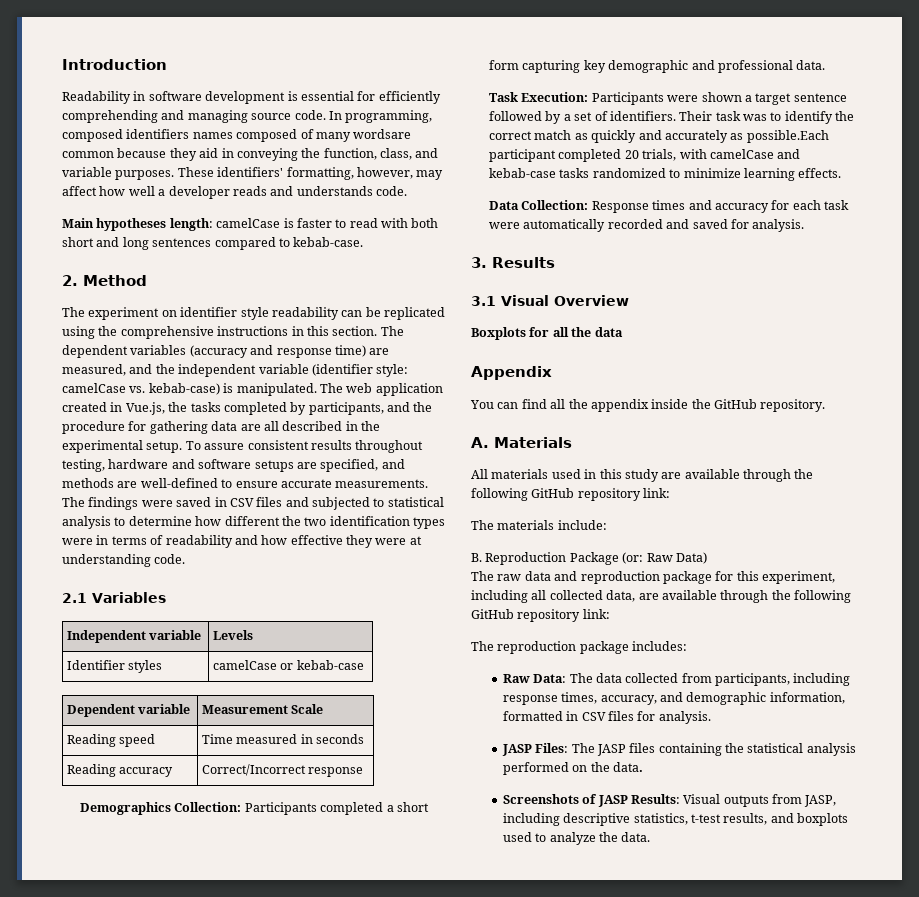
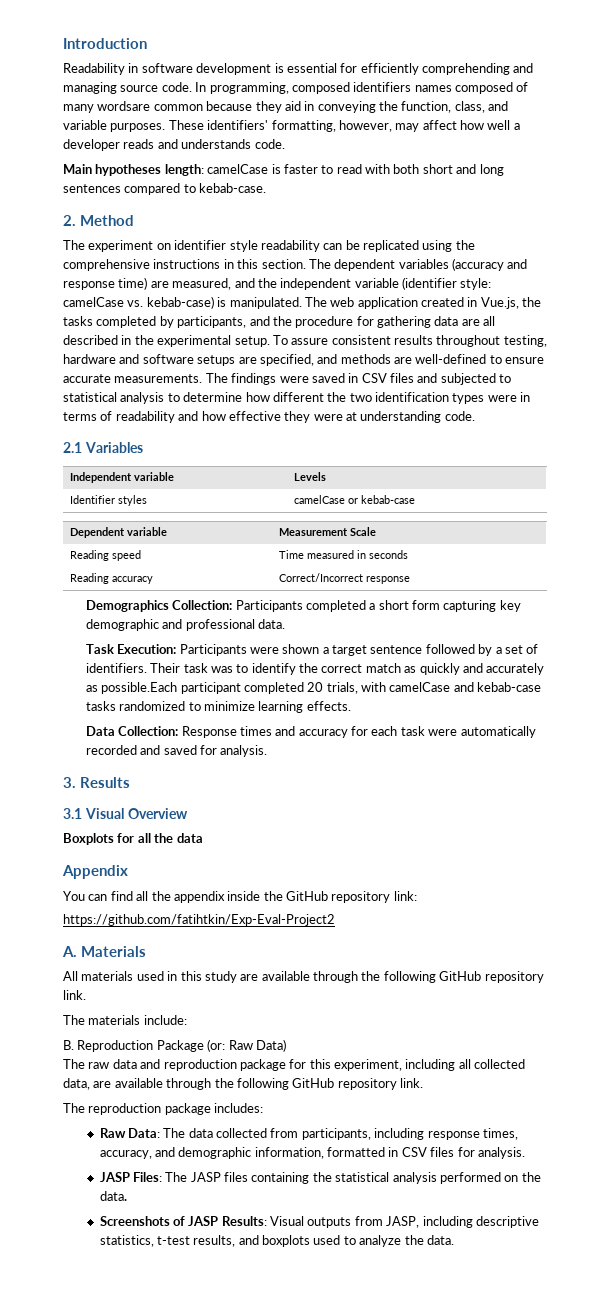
[760,399,826,412] repository. -> [331,891,417,903] [63,914,335,926] repository link: // https://github.com/fatihtkin/Exp-Eval-Project2
[643,488,671,498] link: -> [63,990,86,1000] link.
[582,609,610,619] link: -> [400,1078,423,1088] link.

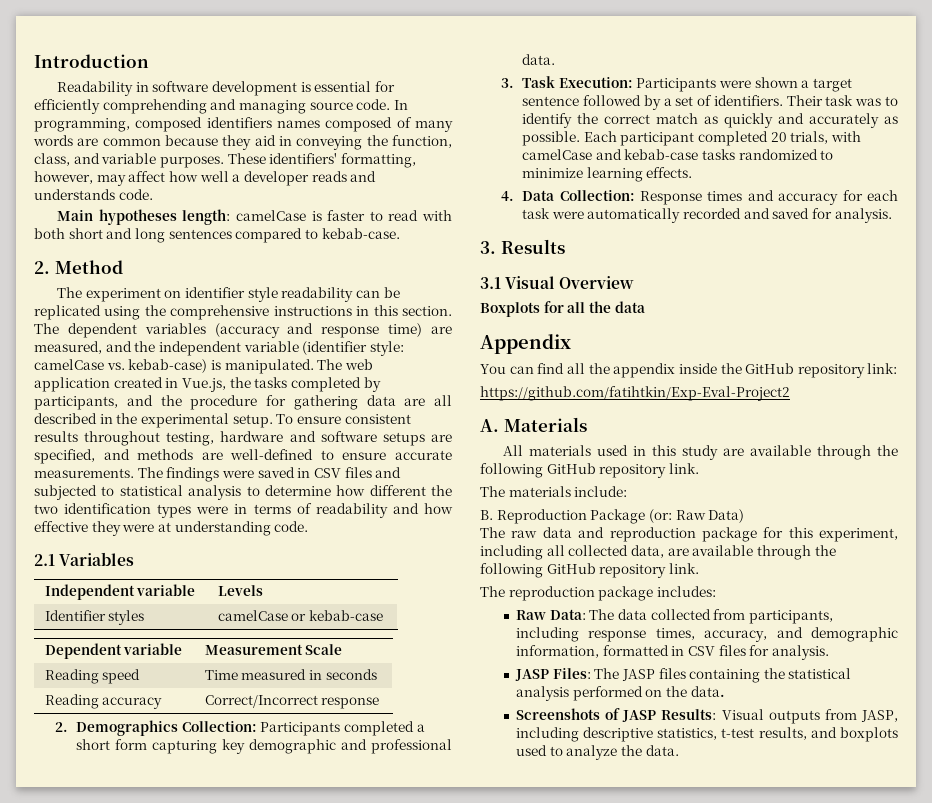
[97,101,151,111] wordsare -> [33,135,99,146] words are
[291,338,329,345] assure -> [296,416,341,424] ensure
(410, 580) none -> [55,722,69,732] 2.
(285, 624) none -> [501,78,515,88] 3.
[101,682,178,694] possible.Each -> [522,131,617,146] possible. Each
(351, 706) none -> [501,191,515,201] 4.

